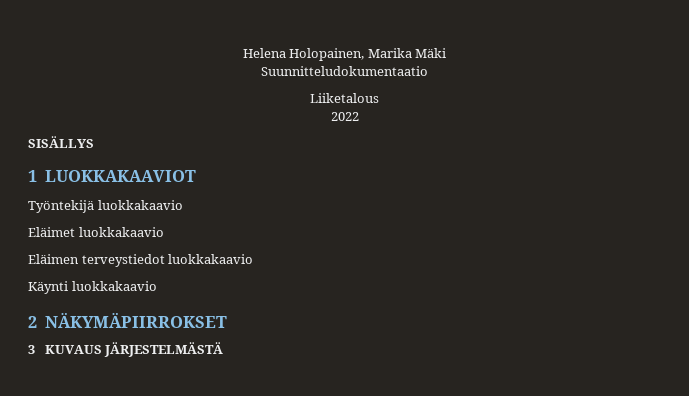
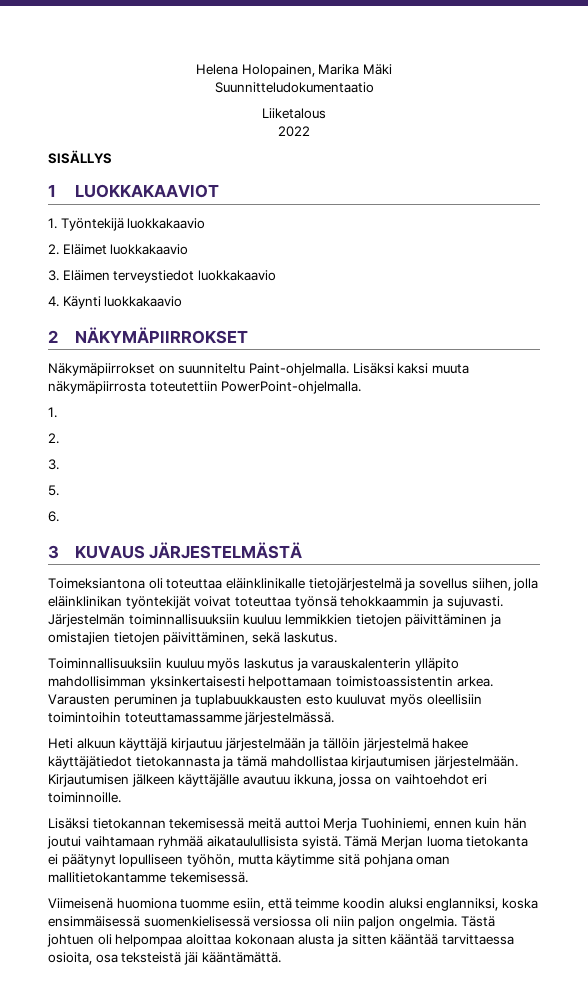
(196, 176) none -> [48,218,57,229] 1.
(183, 205) none -> [48,244,59,255] 2.
(164, 232) none -> [48,270,59,281] 3.
(254, 259) none -> [48,296,59,307] 4.
[28,342,224,357] 3 KUVAUS JÄRJESTELMÄSTÄ -> [48,363,469,376] [48,381,362,394] [48,407,57,418] [48,433,59,444] [48,459,59,470] [48,485,59,496] [48,511,59,522] [48,542,303,559] [48,578,539,591] [48,596,503,609] [48,614,501,627] [48,632,337,645] [48,658,459,671] [48,676,493,689] [48,694,482,707] [48,712,335,725] [48,738,469,751] [48,756,518,769] [48,774,488,787] [48,792,121,803] [48,818,527,831] [47,836,529,849] [48,854,451,867] [48,872,248,883] [48,898,538,911] [48,916,495,929] [47,934,514,947] [48,952,281,965] Näkymäpiirrokset on suunniteltu Paint-ohjelmalla. Lisäksi kaksi muuta näkymäpiirrosta toteutettiin PowerPoint-ohjelmalla. // 1. // 2. // 3. // 5. // 6. // 3 KUVAUS JÄRJESTELMÄSTÄ // Toimeksiantona oli toteuttaa eläinklinikalle tietojärjestelmä ja sovellus siihen, jolla eläinklinikan työntekijät voivat toteuttaa työnsä tehokkaammin ja sujuvasti. Järjestelmän toiminnallisuuksiin kuuluu lemmikkien tietojen päivittäminen ja omistajien tietojen päivittäminen, sekä laskutus. // Toiminnallisuuksiin kuuluu myös laskutus ja varauskalenterin ylläpito mahdollisimman yksinkertaisesti helpottamaan toimistoassistentin arkea. Varausten peruminen ja tuplabuukkausten esto kuuluvat myös oleellisiin toimintoihin toteuttamassamme järjestelmässä. // Heti alkuun käyttäjä kirjautuu järjestelmään ja tällöin järjestelmä hakee käyttäjätiedot tietokannasta ja tämä mahdollistaa kirjautumisen järjestelmään. Kirjautumisen jälkeen käyttäjälle avautuu ikkuna, jossa on vaihtoehdot eri toiminnoille. // Lisäksi tietokannan tekemisessä meitä auttoi Merja Tuohiniemi, ennen kuin hän joutui vaihtamaan ryhmää aikataulullisista syistä. Tämä Merjan luoma tietokanta ei päätynyt lopulliseen työhön, mutta käytimme sitä pohjana oman mallitietokantamme tekemisessä. // Viimeisenä huomiona tuomme esiin, että teimme koodin aluksi englanniksi, koska ensimmäisessä suomenkielisessä versiossa oli niin paljon ongelmia. Tästä johtuen oli helpompaa aloittaa kokonaan alusta ja sitten kääntää tarvittaessa osioita, osa teksteistä jäi kääntämättä.

